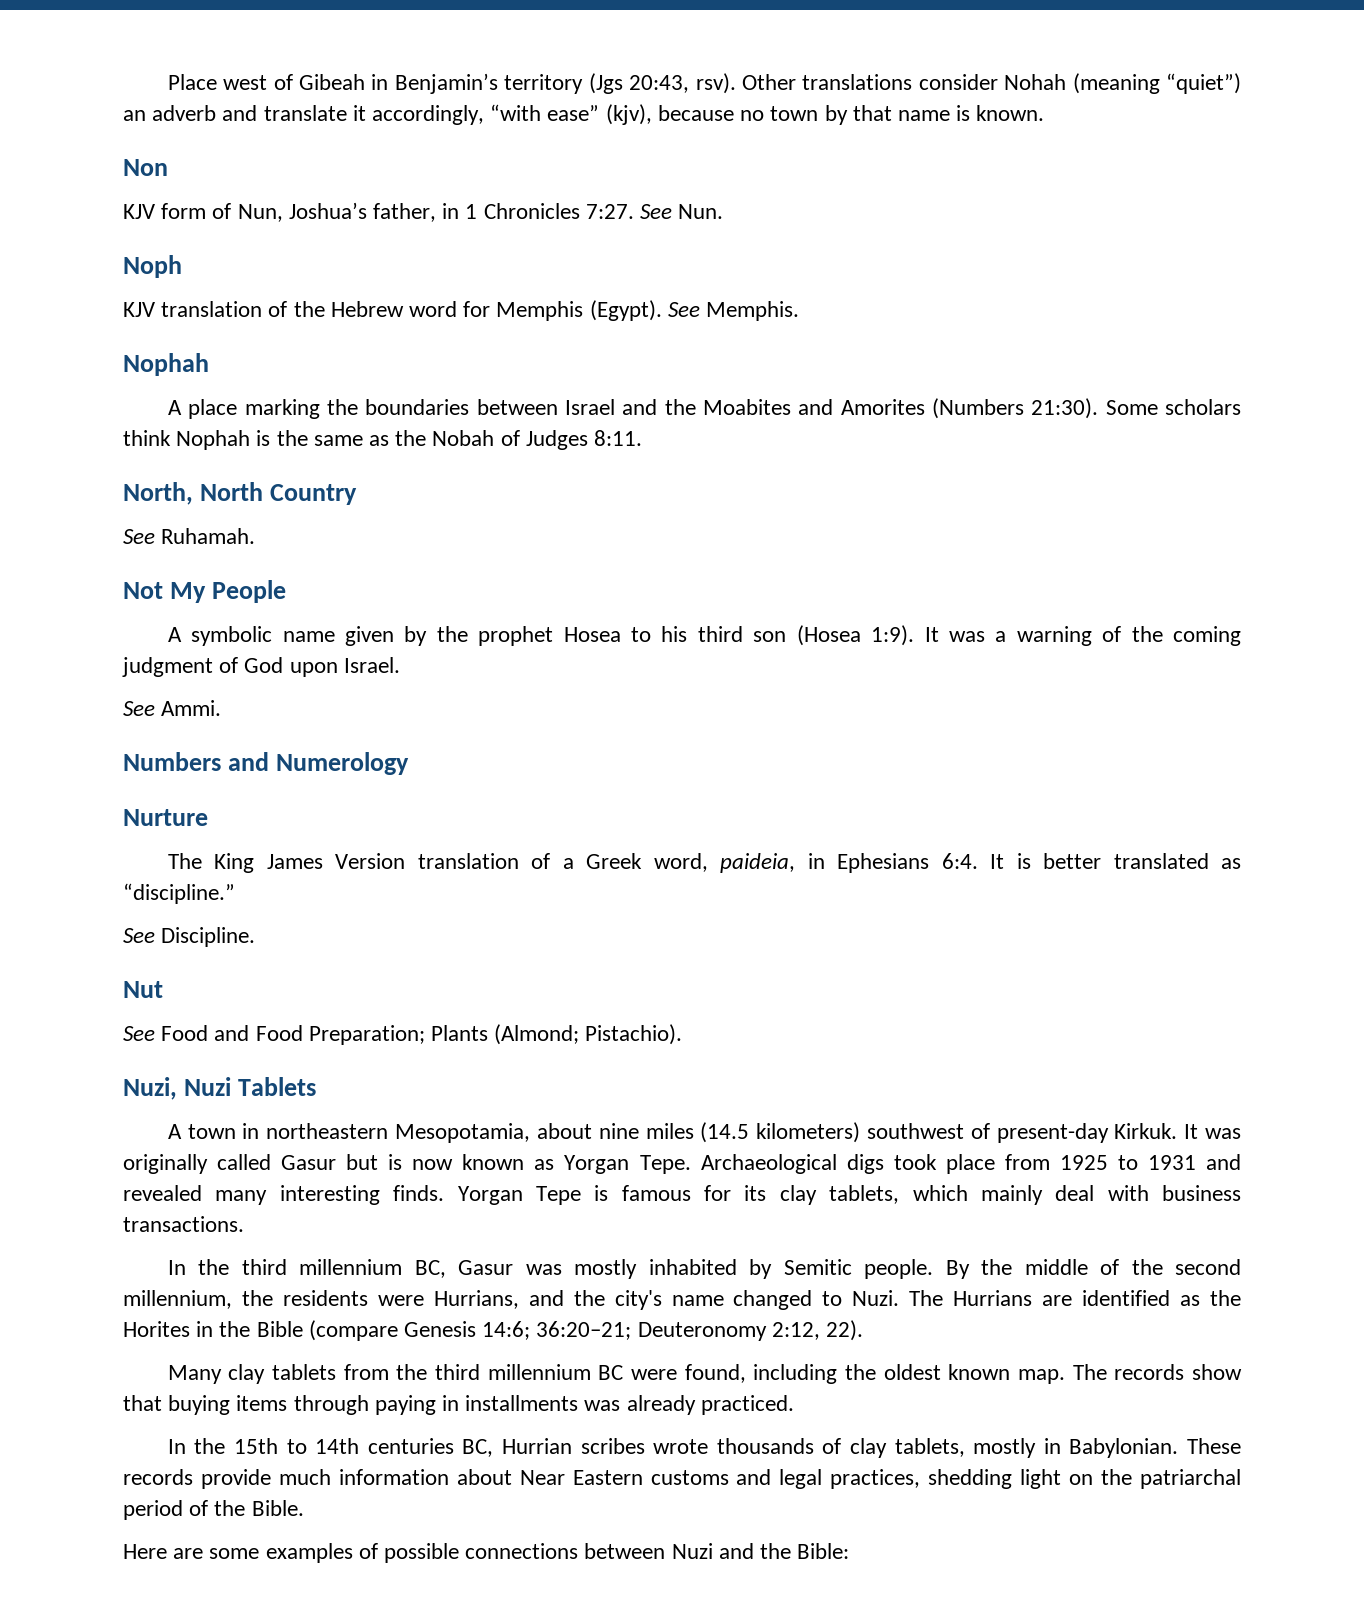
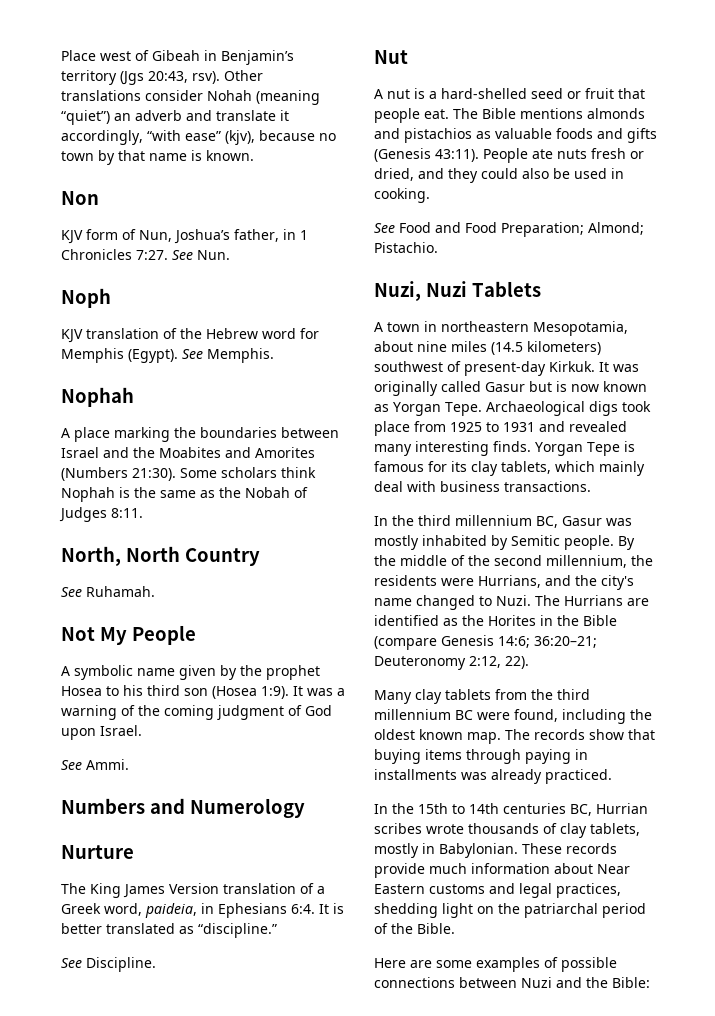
(163, 989) none -> [374,88,645,99] [374,108,645,123] [374,128,657,143] [374,148,644,163] [374,168,624,183] [374,188,430,203] // A nut is a hard-shelled seed or fruit that people eat. The Bible mentions almonds and pistachios as valuable foods and gifts (Genesis 43:11). People ate nuts fresh or dried, and they could also be used in cooking.
[431,1024,683,1045] Plants (Almond; Pistachio). -> [588,222,644,235] [374,242,438,253] Almond; Pistachio.

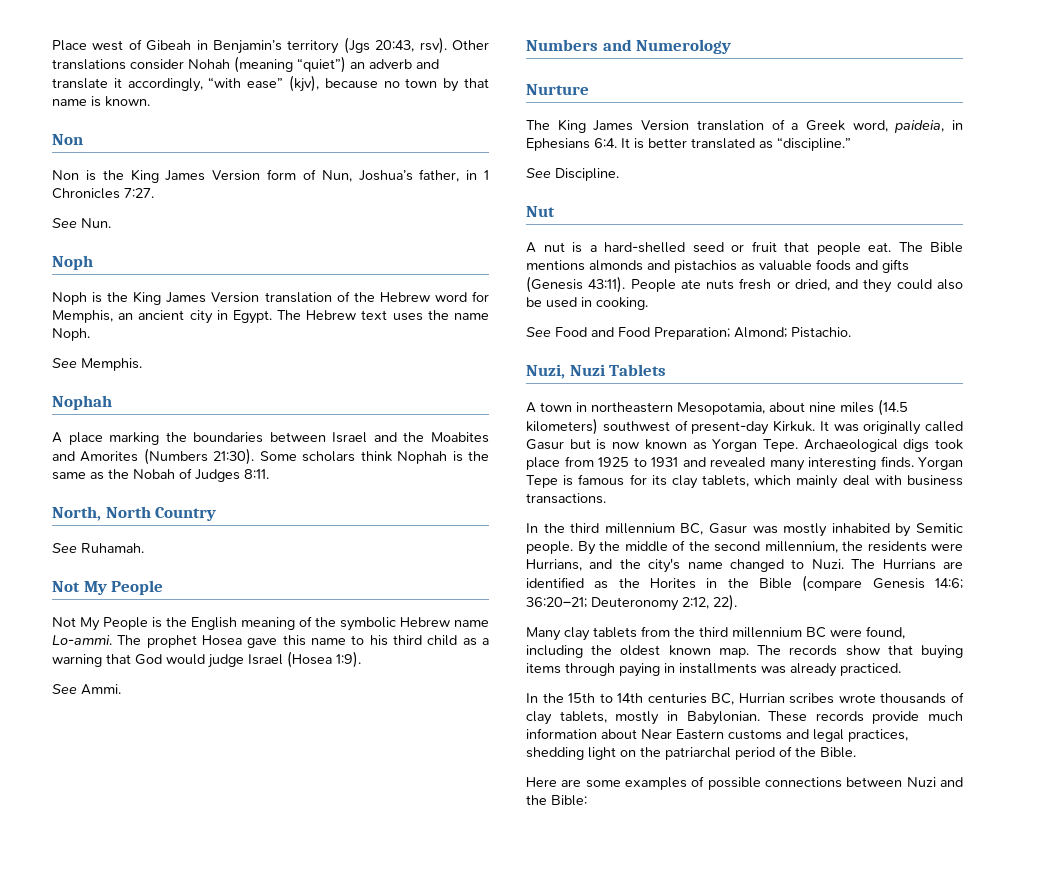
[61,230,83,244] KJV -> [52,169,261,183] Non is the King James Version
(168, 255) none -> (154, 193) //
[61,329,83,343] KJV -> [52,291,260,305] Noph is the King James Version
[61,348,178,363] Memphis (Egypt). -> [52,310,490,324] [52,328,90,341] Memphis, an ancient city in Egypt. The Hebrew text uses the name Noph. //
[61,665,320,680] [61,685,345,699] [61,705,332,720] [61,725,142,740] A symbolic name given by the prophet Hosea to his third son (Hosea 1:9). It was a warning of the coming judgment of God upon Israel. -> [52,616,489,631] [52,635,489,648] [52,651,361,668] Not My People is the English meaning of the symbolic Hebrew name Lo-ammi. The prophet Hosea gave this name to his third child as a warning that God would judge Israel (Hosea 1:9).

